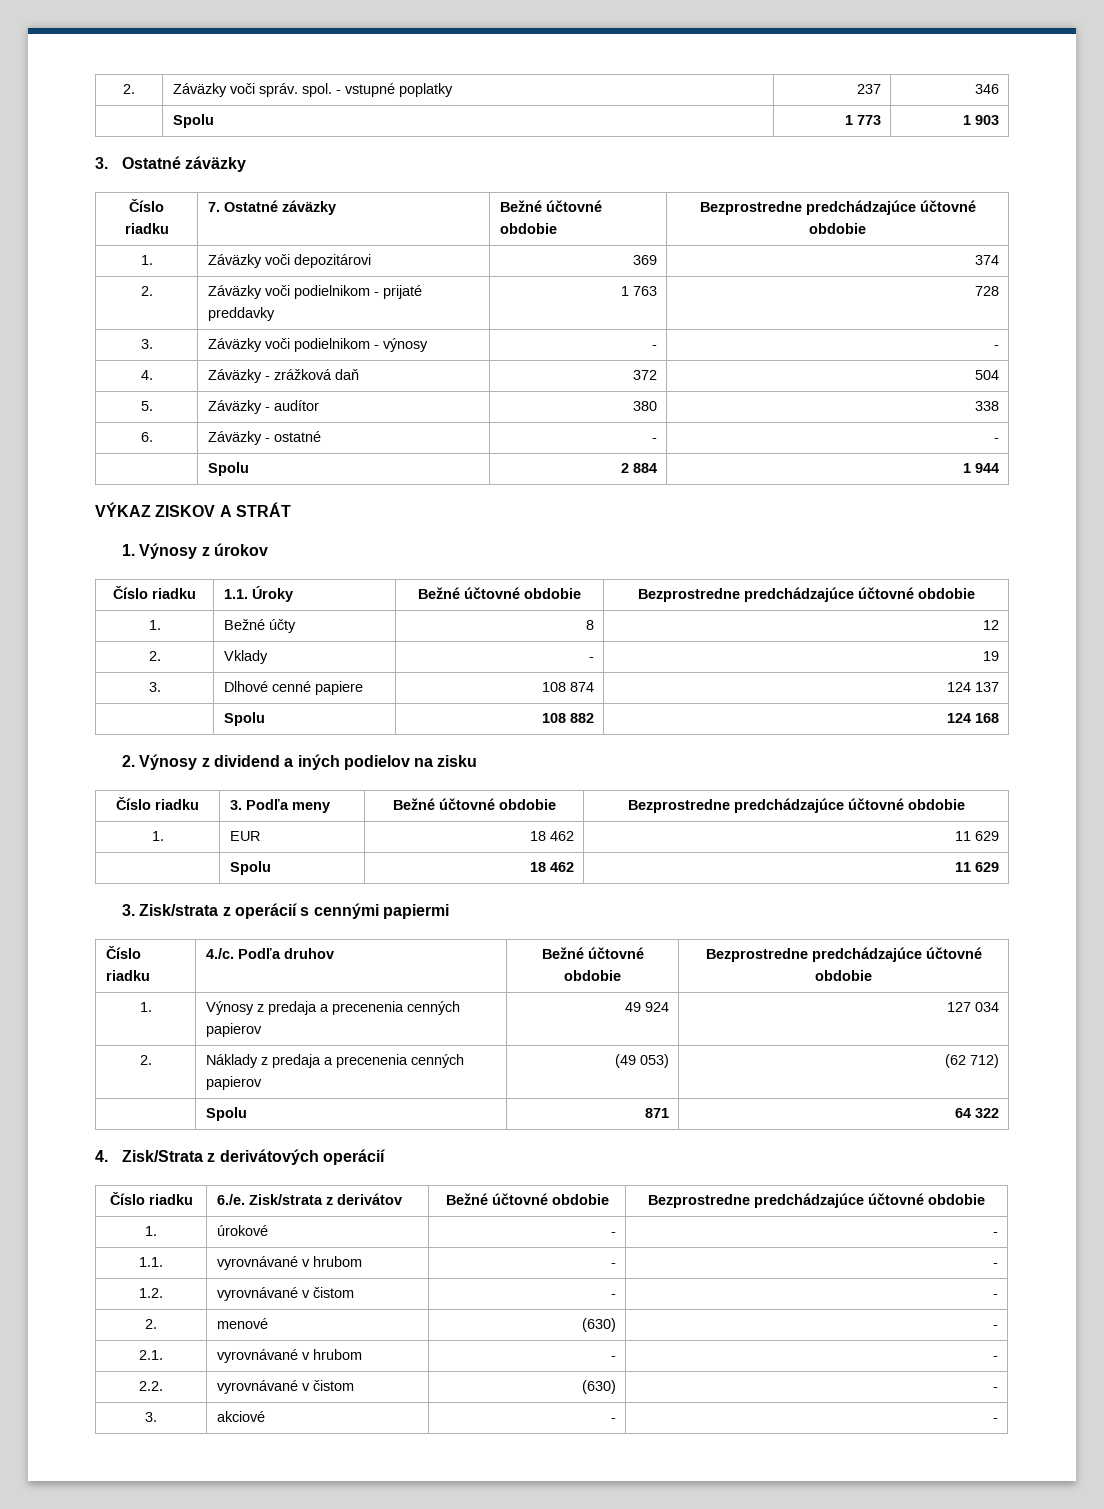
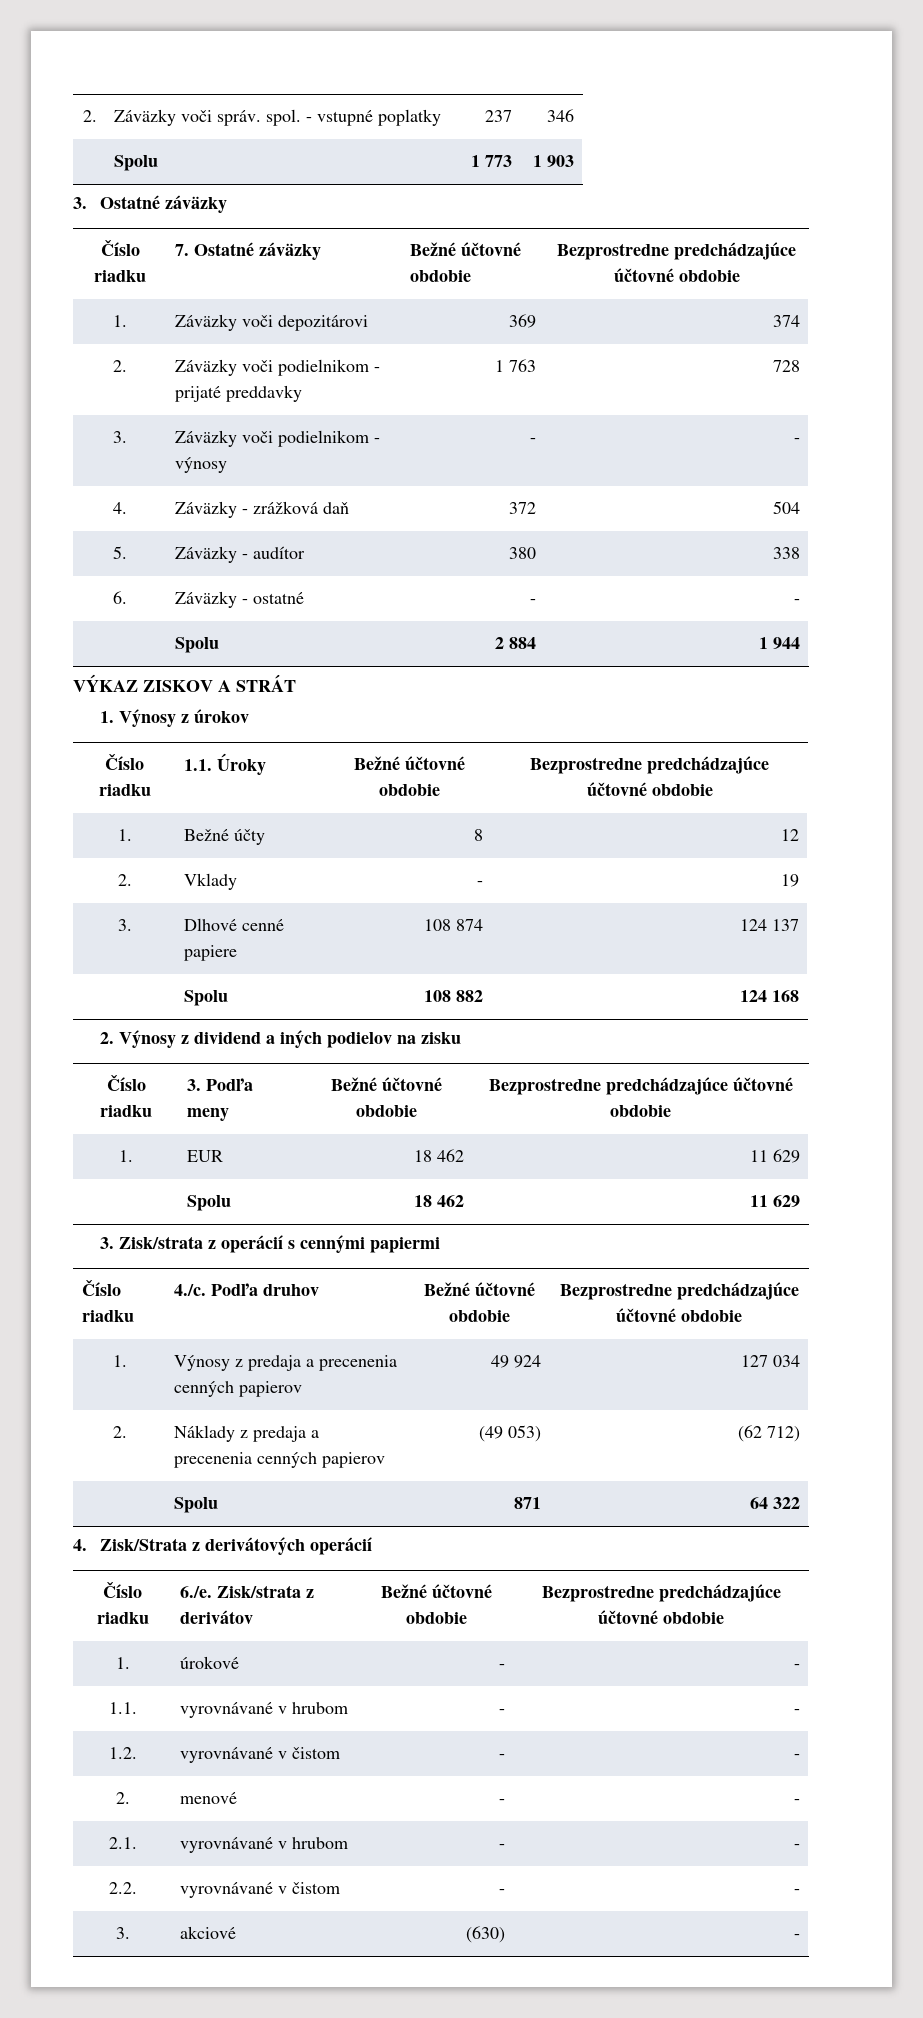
[581,1318,616,1332] (630) -> [499,1799,506,1804] -
[581,1380,616,1394] (630) -> [499,1889,506,1894] -
[610,1418,616,1422] - -> [466,1926,506,1943] (630)

